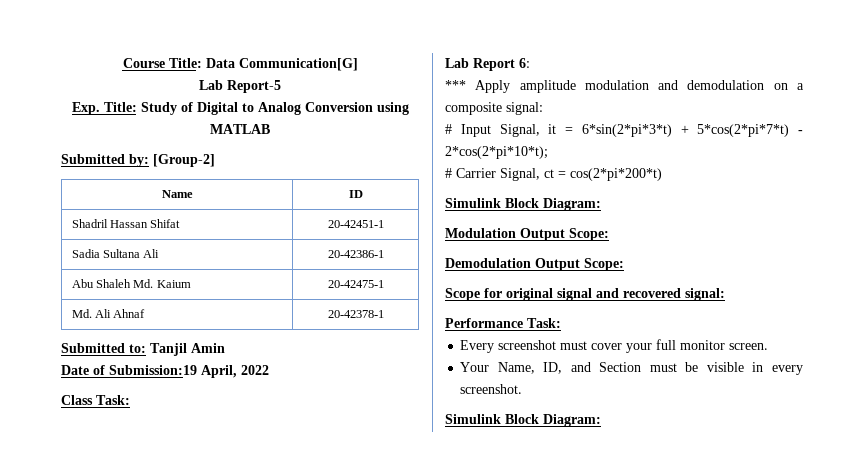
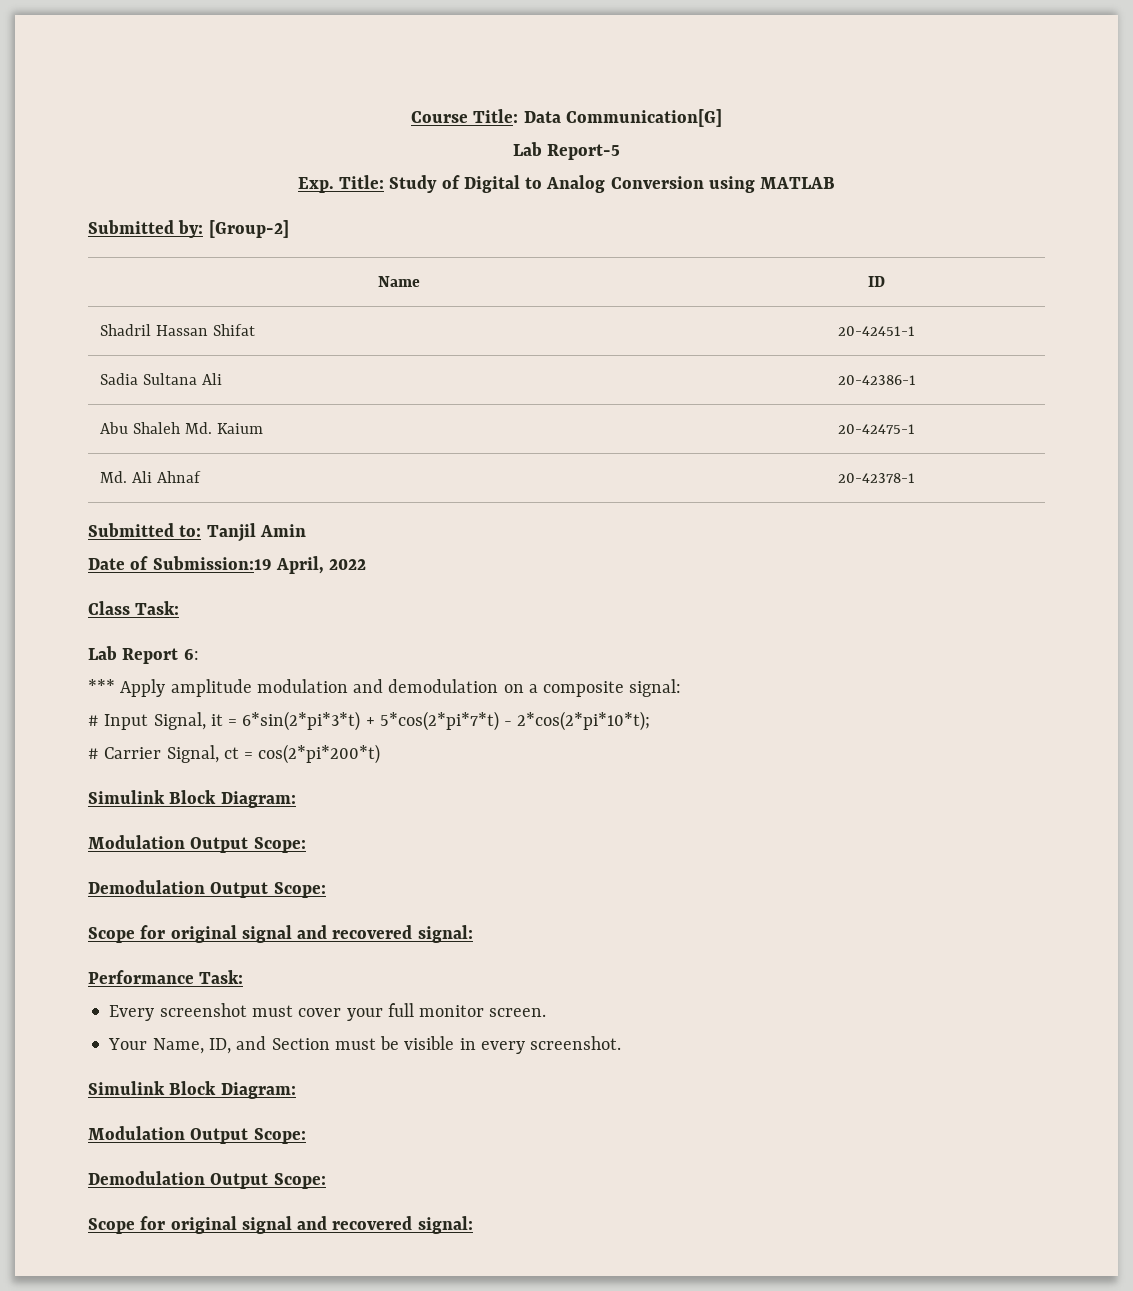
(601, 420) none -> [88,1126,306,1144] [88,1171,326,1189] [88,1216,473,1234] // Modulation Output Scope: // Demodulation Output Scope: // Scope for original signal and recovered signal:

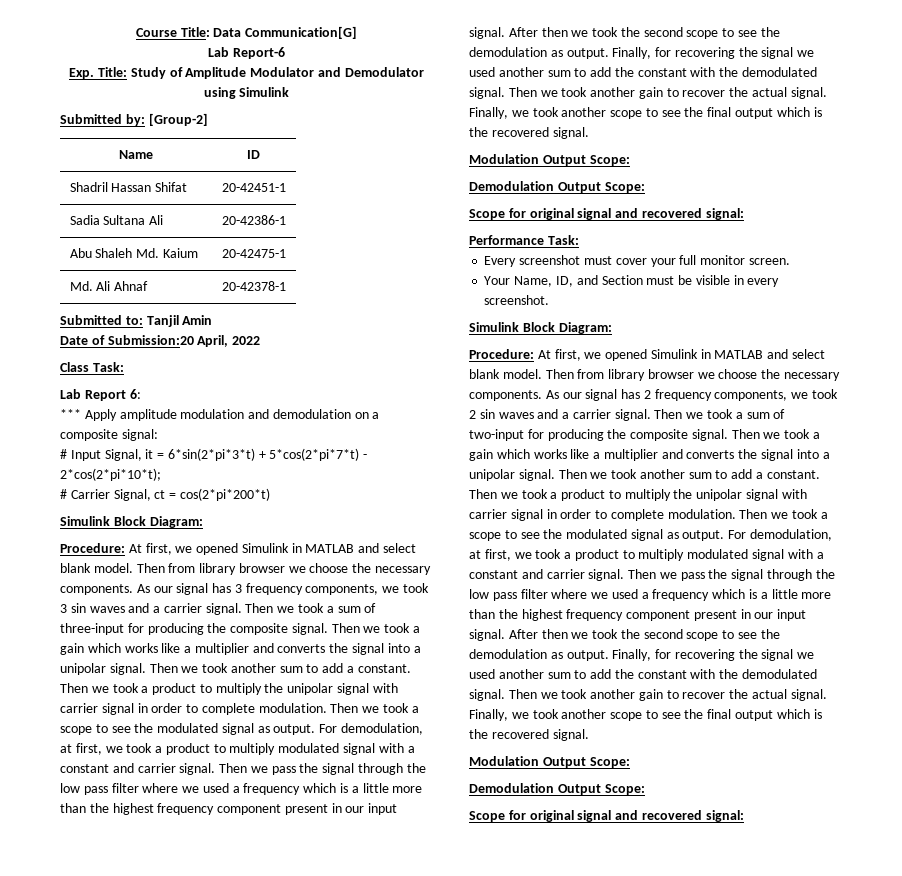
[547,144,621,160] Report-5 -> [232,47,285,59] Report-6
[463,175,836,193] Digital to Analog Conversion using MATLAB -> [185,67,424,79] [203,87,290,99] Amplitude Modulator and Demodulator using Simulink
[152,556,272,570] Submission:19 -> [107,335,194,345] Submission:20
(296, 799) none -> [60,543,417,555] [60,563,432,575] [60,583,430,595] [60,603,377,615] [60,623,421,635] [60,643,421,655] [60,663,411,675] [60,683,398,695] [60,703,419,715] [60,723,424,735] [60,743,415,755] [60,763,426,775] [60,783,423,795] [60,803,398,815] [469,27,780,39] [469,47,815,59] [469,67,818,77] [469,87,827,99] [469,107,822,119] [469,127,589,139] // Procedure: At first, we opened Simulink in MATLAB and select blank model. Then from library browser we choose the necessary components. As our signal has 3 frequency components, we took 3 sin waves and a carrier signal. Then we took a sum of three-input for producing the composite signal. Then we took a gain which works like a multiplier and converts the signal into a unipolar signal. Then we took another sum to add a constant. Then we took a product to multiply the unipolar signal with carrier signal in order to complete modulation. Then we took a scope to see the modulated signal as output. For demodulation, at first, we took a product to multiply modulated signal with a constant and carrier signal. Then we pass the signal through the low pass filter where we used a frequency which is a little more than the highest frequency component present in our input signal. After then we took the second scope to see the demodulation as output. Finally, for recovering the signal we used another sum to add the constant with the demodulated signal. Then we took another gain to recover the actual signal. Finally, we took another scope to see the final output which is the recovered signal.
(296, 1090) none -> [469,349,826,361] [469,369,841,381] [469,389,839,401] [469,409,786,421] [469,429,821,441] [469,449,830,461] [469,469,820,481] [469,489,807,501] [469,509,828,521] [469,529,833,541] [469,549,824,561] [469,569,835,581] [469,589,832,601] [469,609,807,621] [469,629,780,641] [469,649,815,661] [469,669,818,679] [469,689,827,701] [469,709,822,721] [469,729,589,741] // Procedure: At first, we opened Simulink in MATLAB and select blank model. Then from library browser we choose the necessary components. As our signal has 2 frequency components, we took 2 sin waves and a carrier signal. Then we took a sum of two-input for producing the composite signal. Then we took a gain which works like a multiplier and converts the signal into a unipolar signal. Then we took another sum to add a constant. Then we took a product to multiply the unipolar signal with carrier signal in order to complete modulation. Then we took a scope to see the modulated signal as output. For demodulation, at first, we took a product to multiply modulated signal with a constant and carrier signal. Then we pass the signal through the low pass filter where we used a frequency which is a little more than the highest frequency component present in our input signal. After then we took the second scope to see the demodulation as output. Finally, for recovering the signal we used another sum to add the constant with the demodulated signal. Then we took another gain to recover the actual signal. Finally, we took another scope to see the final output which is the recovered signal.

